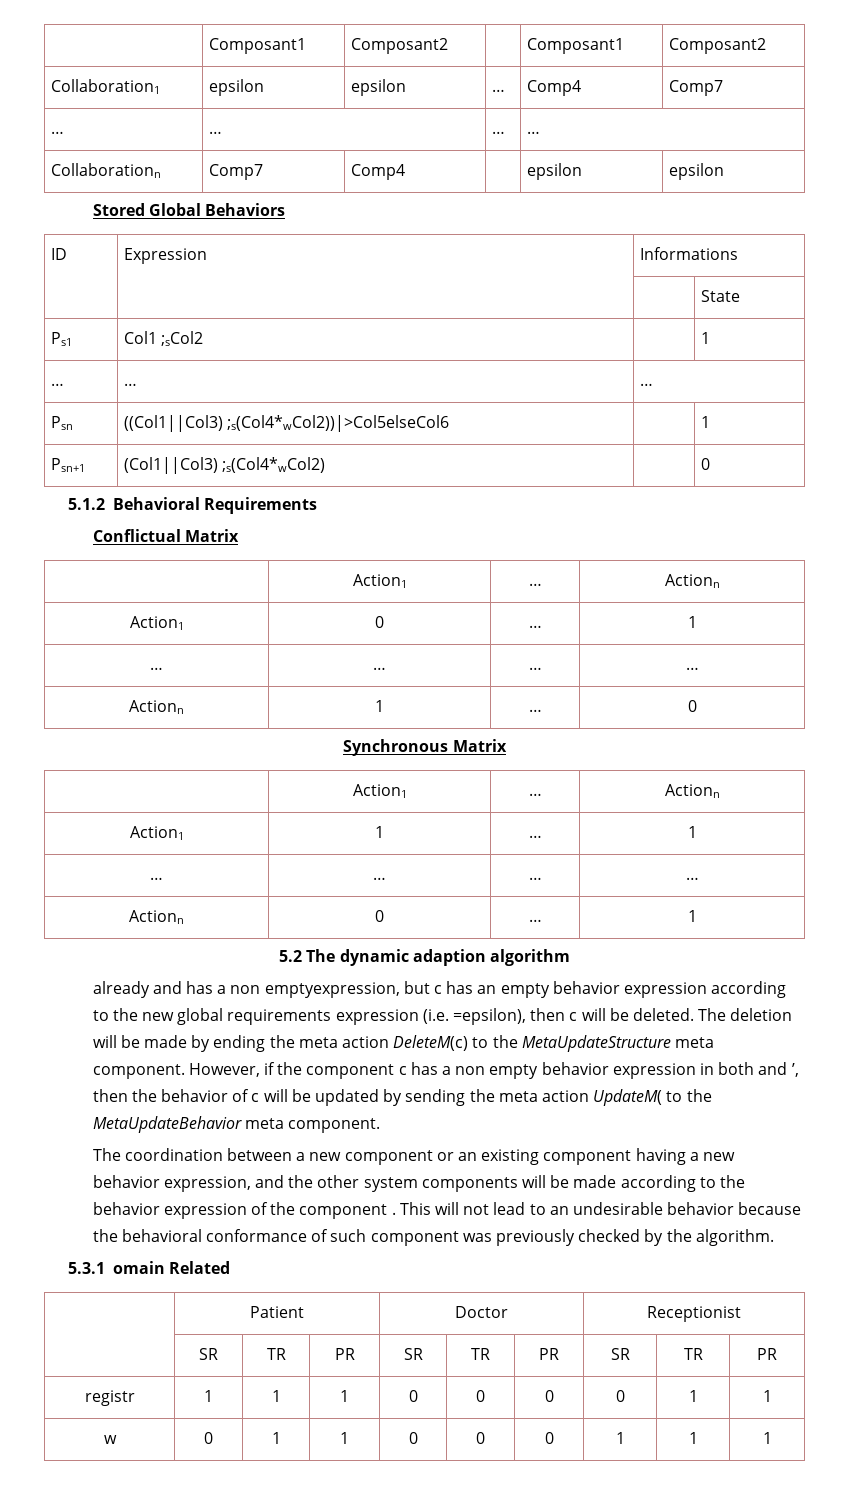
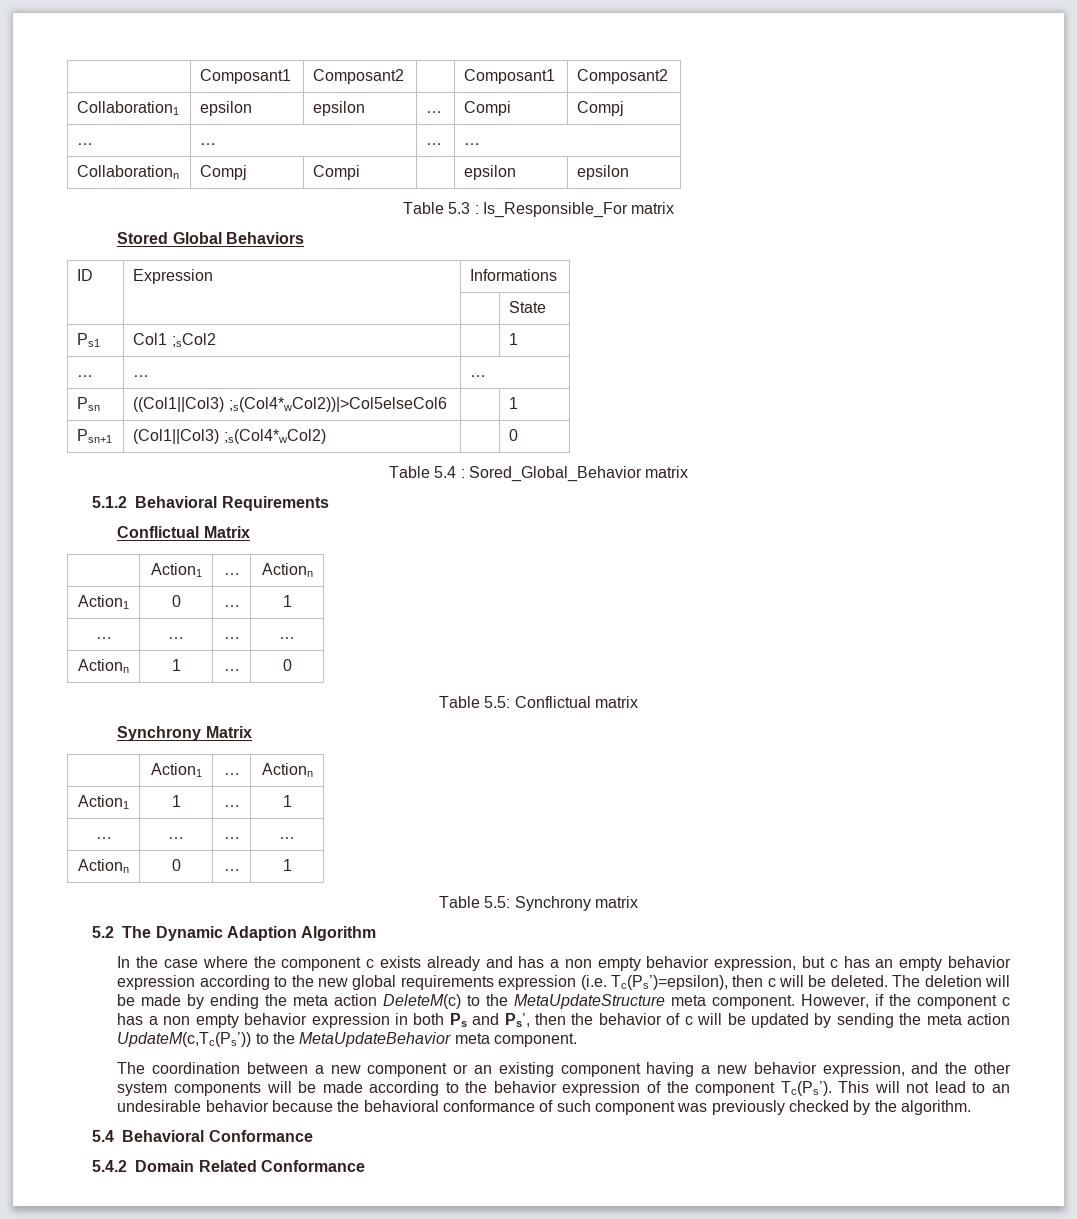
[526,80,581,96] [668,80,723,96] Comp4 | Comp7 -> [464,101,512,116] [577,101,625,116] Compi | Compj
[208,164,263,180] [350,164,405,180] [526,163,582,180] [668,163,724,180] Comp7 | Comp4 | | epsilon | epsilon -> [200,165,248,180] [313,165,361,180] [464,165,517,180] [577,165,630,180] [402,202,675,218] Compj | Compi | | epsilon | epsilon // Table 5.3 : Is_Responsible_For matrix
(710, 464) none -> [388,466,689,482] // Table 5.4 : Sored_Global_Behavior matrix
[343,739,449,756] Synchronous -> [439,696,638,708] [117,726,202,741] Table 5.5: Conflictual matrix // Synchrony
[279,949,570,966] 5.2 The dynamic adaption algorithm // -> [439,896,638,911] [92,926,377,941] [117,956,421,971] Table 5.5: Synchrony matrix // 5.2 The Dynamic Adaption Algorithm // In the case where the component c exists
[264,982,400,998] emptyexpression, -> [597,956,797,971] empty behavior expression,
[453,1008,527,1025] =epsilon), -> [610,975,728,990] Tc(Ps’)=epsilon),
[758,1062,799,1077] and ’, -> [449,1013,530,1027] Ps and Ps’,
[593,1089,663,1106] UpdateM( -> [117,1032,252,1047] UpdateM(c,Tc(Ps’))
[391,1212,396,1215] . -> [780,1081,832,1096] Tc(Ps’).
[68,1261,231,1274] [250,1306,304,1318] [455,1306,508,1318] [647,1306,741,1322] [199,1348,218,1360] [266,1348,286,1360] [334,1348,355,1360] [403,1348,423,1360] [471,1348,490,1360] [539,1348,559,1360] [610,1348,630,1360] [683,1348,703,1360] [757,1348,777,1360] [84,1390,135,1406] [204,1390,213,1402] [271,1390,281,1402] [340,1390,349,1402] [408,1390,418,1402] [476,1390,485,1402] [544,1390,554,1402] [615,1390,625,1402] [688,1390,698,1402] [762,1390,772,1402] [103,1435,117,1444] [204,1432,213,1444] [271,1432,281,1444] [340,1432,349,1444] [408,1432,418,1444] [476,1432,485,1444] [544,1432,554,1444] [615,1432,625,1444] [688,1432,698,1444] [762,1432,772,1444] 5.3.1 omain Related // | Patient | Doctor | Receptionist // | SR | TR | PR | SR | TR | PR | SR | TR | PR // registr | 1 | 1 | 1 | 0 | 0 | 0 | 0 | 1 | 1 // w | 0 | 1 | 1 | 0 | 0 | 0 | 1 | 1 | 1 -> [92,1130,313,1142] [92,1160,365,1172] 5.4 Behavioral Conformance // 5.4.2 Domain Related Conformance

